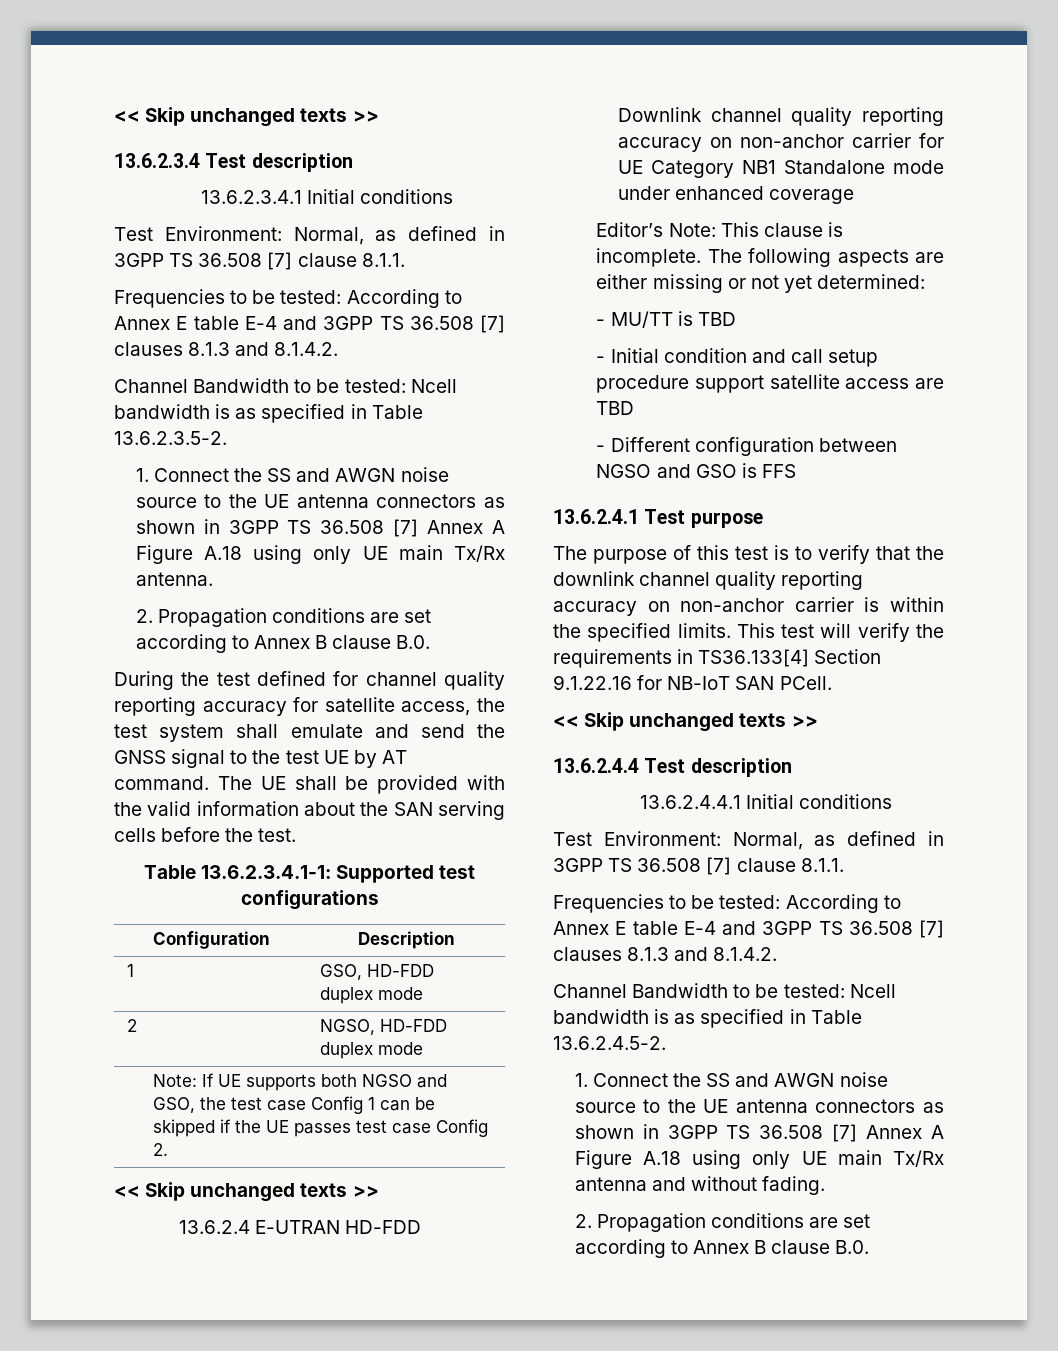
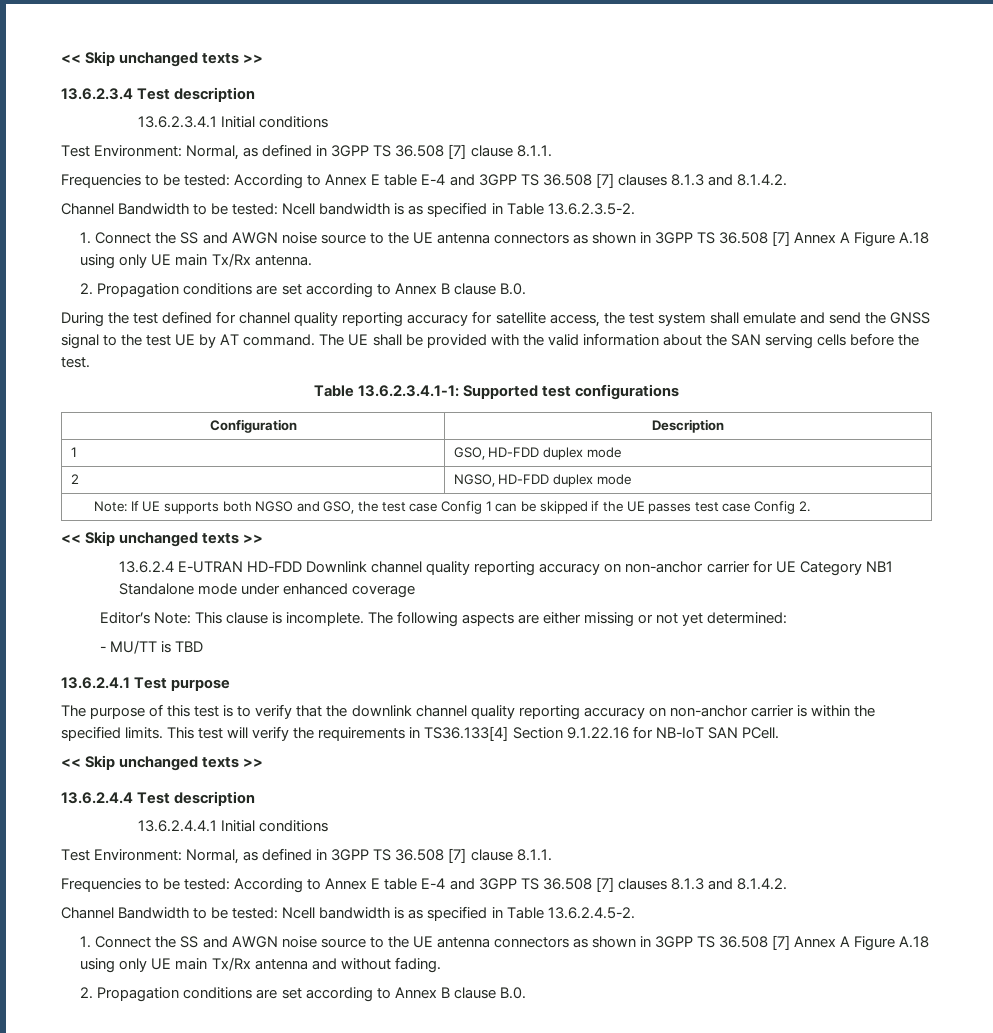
[596,348,879,367] [596,374,945,393] [596,401,635,415] [596,437,897,456] [596,463,796,478] // - Initial condition and call setup procedure support satellite access are TBD // - Different configuration between NGSO and GSO is FFS -> (203, 646) none

